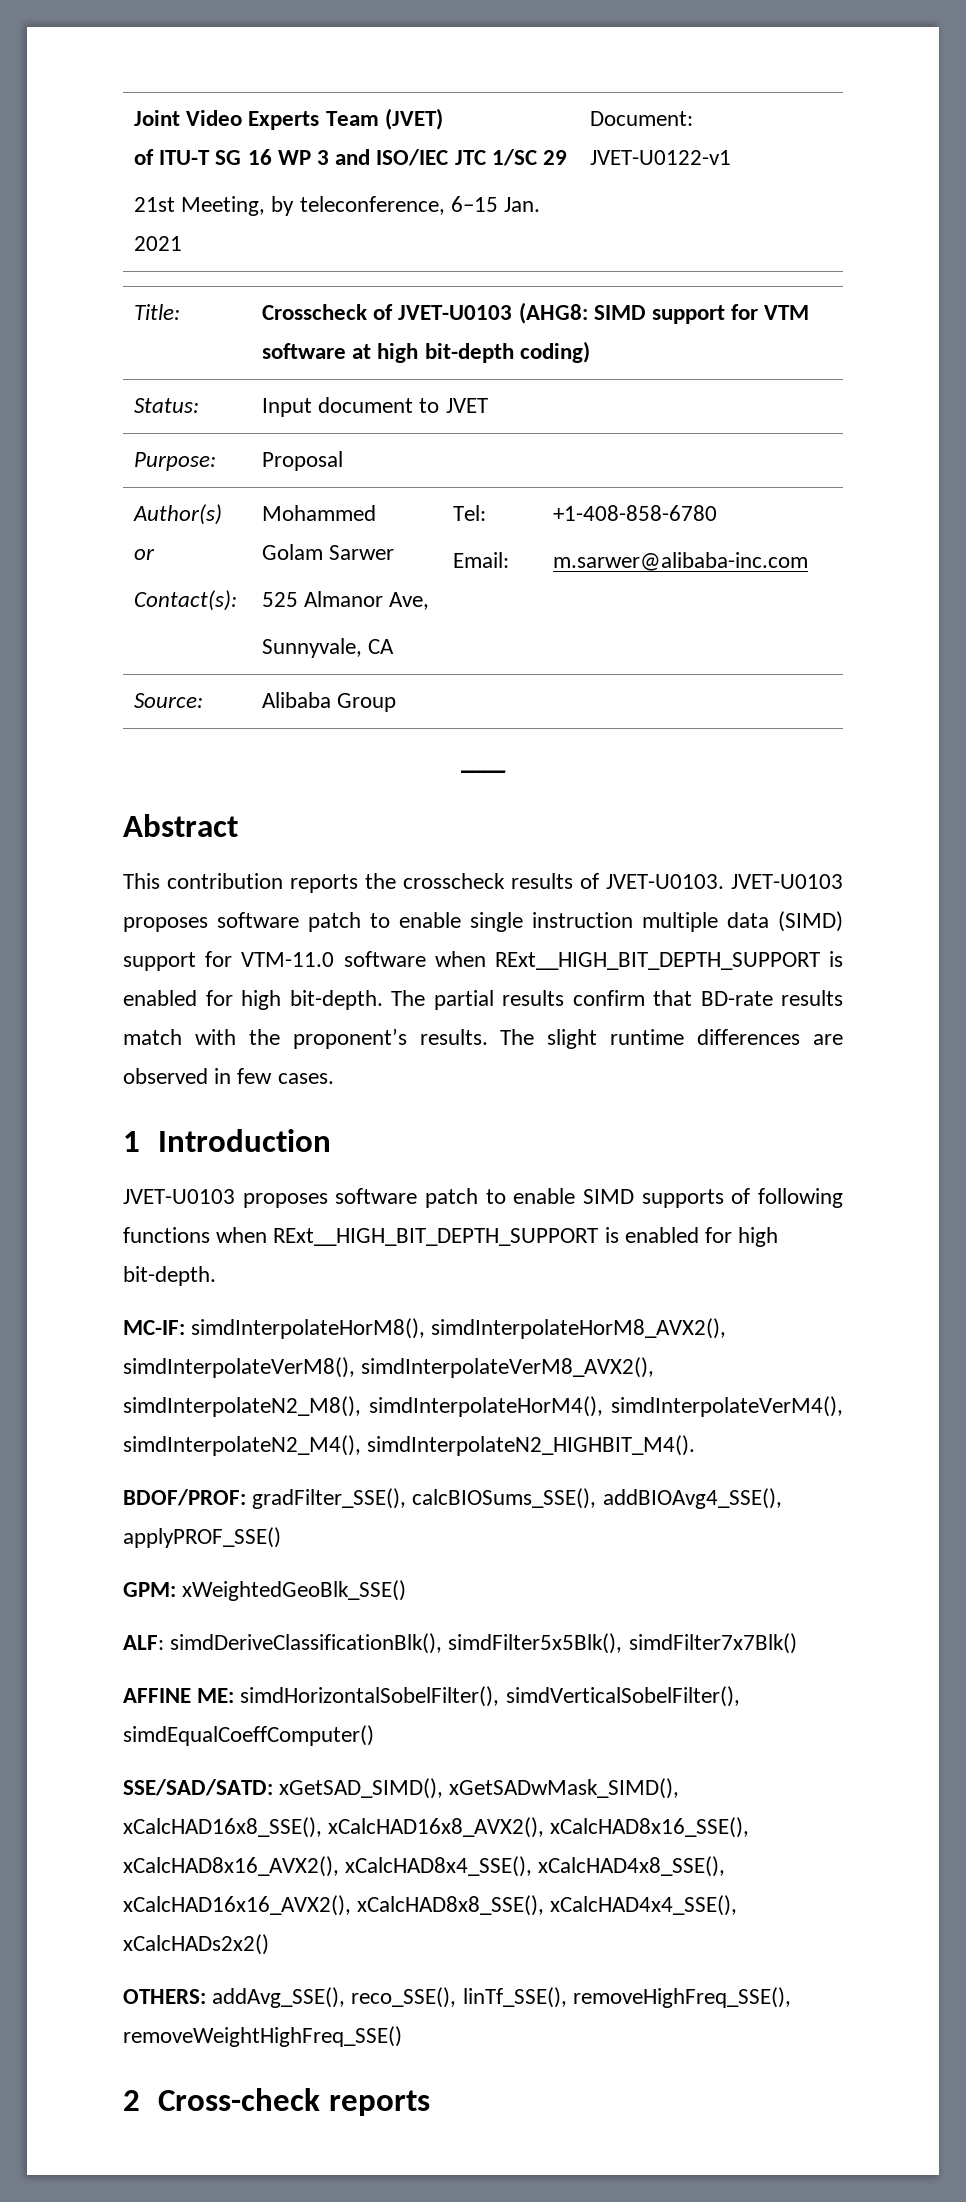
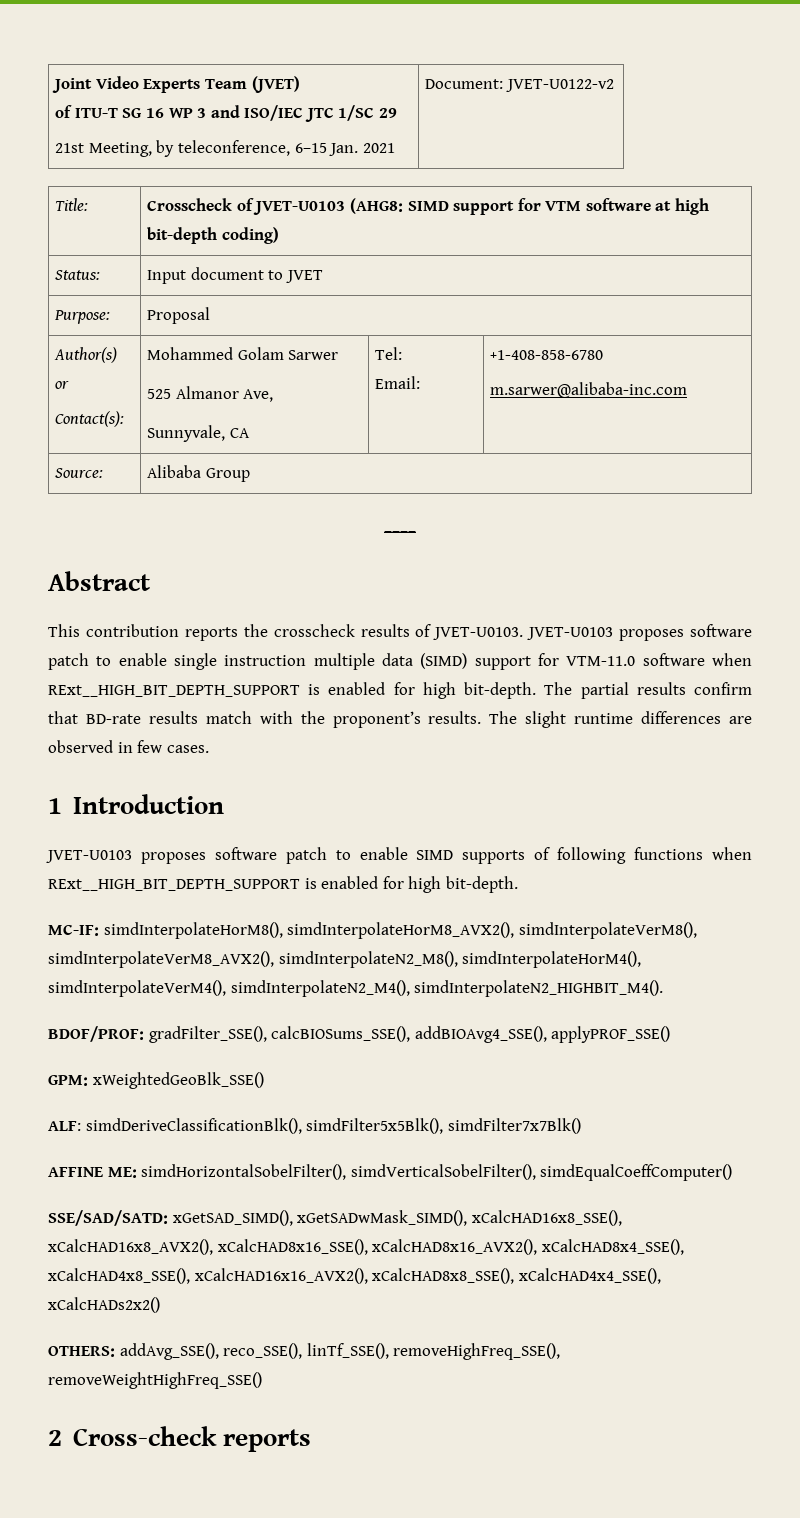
[589,150,731,165] JVET-U0122-v1 -> [505,79,614,92] JVET-U0122-v2

